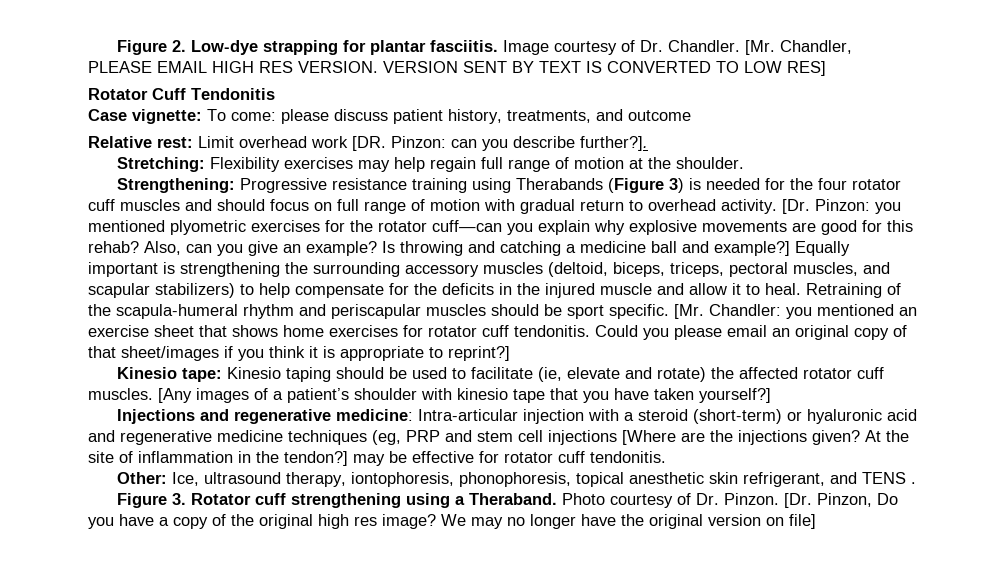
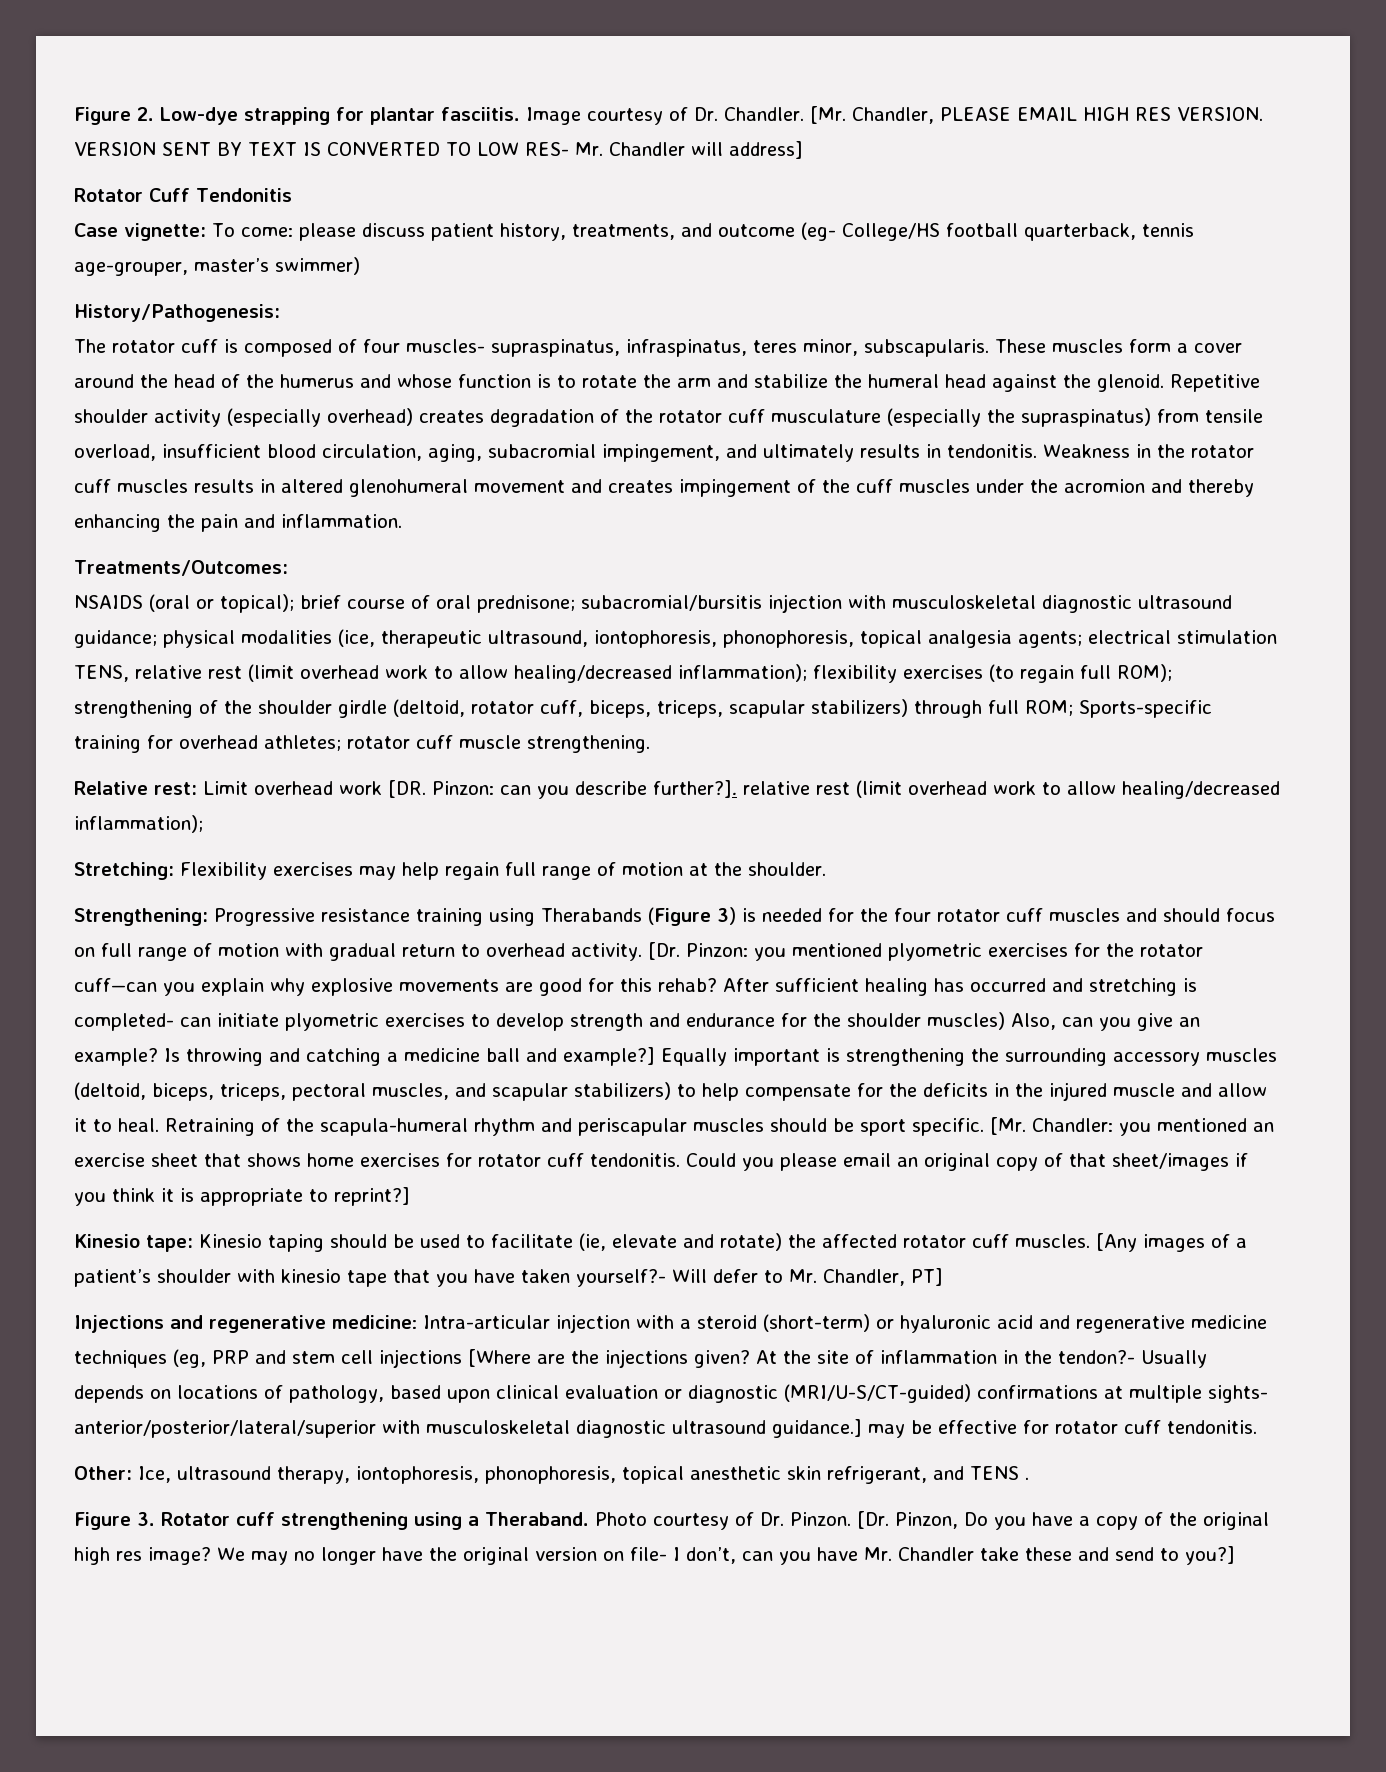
[787,61,826,76] RES] -> [525,141,803,159] RES- Mr. Chandler will address]
(691, 115) none -> [800,222,1194,241] [74,257,360,276] [74,304,280,322] [74,339,1242,357] [74,374,1260,392] [74,408,1263,427] [74,444,1254,462] [74,479,1254,497] [74,514,402,532] [74,560,288,576] [74,594,1232,613] [74,629,1277,648] [74,664,1172,683] [74,699,1212,718] [74,735,650,753] (eg- College/HS football quarterback, tennis age-grouper, master’s swimmer) // History/Pathogenesis: // The rotator cuff is composed of four muscles- supraspinatus, infraspinatus, teres minor, subscapularis. These muscles form a cover around the head of the humerus and whose function is to rotate the arm and stabilize the humeral head against the glenoid. Repetitive shoulder activity (especially overhead) creates degradation of the rotator cuff musculature (especially the supraspinatus) from tensile overload, insufficient blood circulation, aging, subacromial impingement, and ultimately results in tendonitis. Weakness in the rotator cuff muscles results in altered glenohumeral movement and creates impingement of the cuff muscles under the acromion and thereby enhancing the pain and inflammation. // Treatments/Outcomes: // NSAIDS (oral or topical); brief course of oral prednisone; subacromial/bursitis injection with musculoskeletal diagnostic ultrasound guidance; physical modalities (ice, therapeutic ultrasound, iontophoresis, phonophoresis, topical analgesia agents; electrical stimulation TENS, relative rest (limit overhead work to allow healing/decreased inflammation); flexibility exercises (to regain full ROM); strengthening of the shoulder girdle (deltoid, rotator cuff, biceps, triceps, scapular stabilizers) through full ROM; Sports-specific training for overhead athletes; rotator cuff muscle strengthening.
(648, 143) none -> [743,780,1280,799] [74,815,203,833] relative rest (limit overhead work to allow healing/decreased inflammation);
(139, 247) none -> [723,978,1197,996] [74,1012,1005,1031] After sufficient healing has occurred and stretching is completed- can initiate plyometric exercises to develop strength and endurance for the shoulder muscles)
[699,388,771,403] yourself?] -> [576,1268,943,1287] yourself?- Will defer to Mr. Chandler, PT]
[284,451,348,466] tendon?] -> [1058,1350,1207,1368] [74,1384,1268,1403] [74,1419,862,1438] tendon?- Usually depends on locations of pathology, based upon clinical evaluation or diagnostic (MRI/U-S/CT-guided) confirmations at multiple sights- anterior/posterior/lateral/superior with musculoskeletal diagnostic ultrasound guidance.]
[789,514,816,529] file] -> [629,1546,1235,1565] file- I don’t, can you have Mr. Chandler take these and send to you?]

